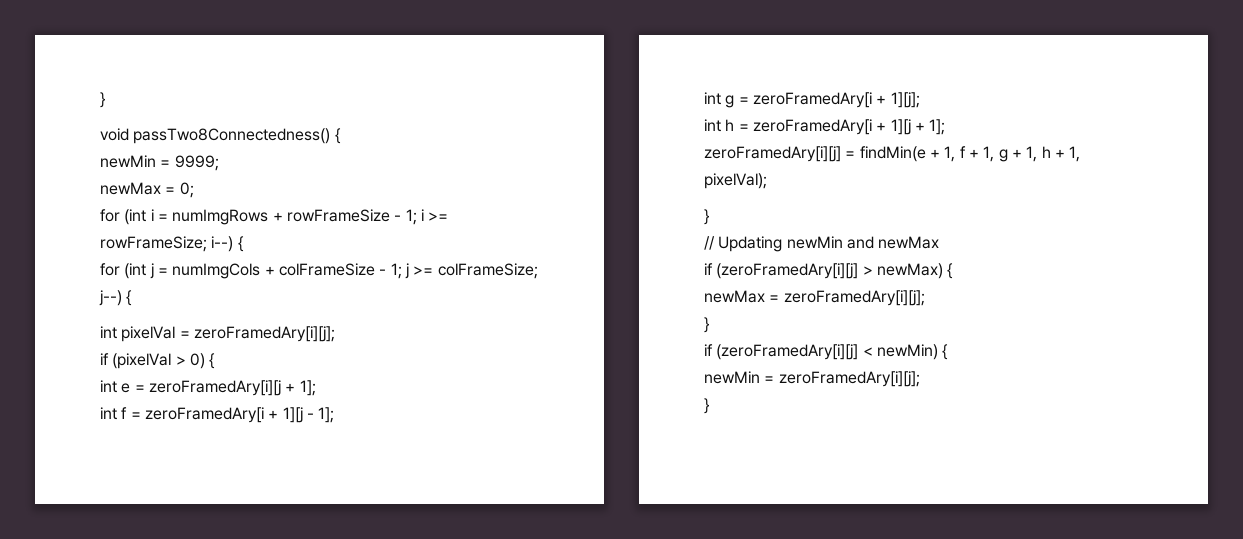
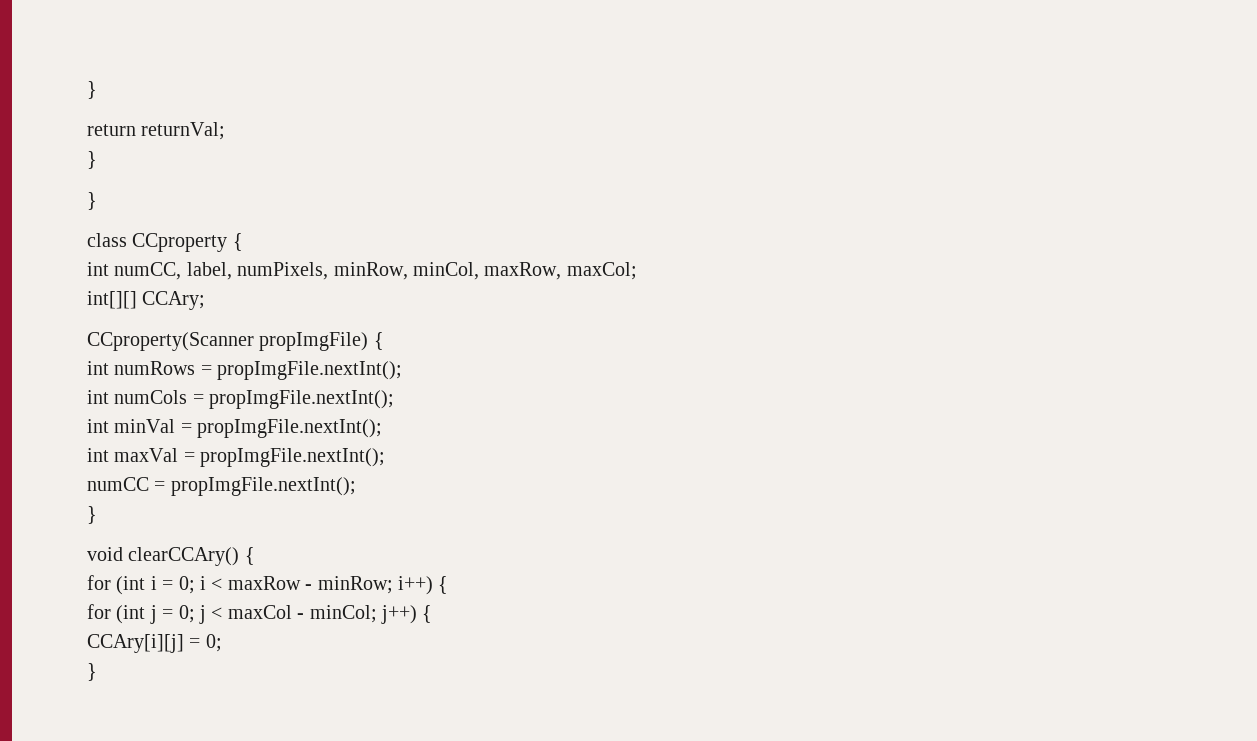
[100,92,105,108] } -> [87,81,97,99] [87,122,226,140] [87,151,97,169] [87,192,97,210] [87,233,243,252] [87,262,637,280] [87,291,206,310] [87,332,384,351] [87,361,403,380] [87,390,395,409] [87,419,383,438] [87,448,386,467] [87,477,356,496] [87,506,97,524] } // return returnVal; // } // } // class CCproperty { // int numCC, label, numPixels, minRow, minCol, maxRow, maxCol; // int[][] CCAry; // CCproperty(Scanner propImgFile) { // int numRows = propImgFile.nextInt(); // int numCols = propImgFile.nextInt(); // int minVal = propImgFile.nextInt(); // int maxVal = propImgFile.nextInt(); // numCC = propImgFile.nextInt(); // }
[133,128,341,144] [100,155,219,171] [100,182,194,198] [100,209,449,225] [100,236,234,252] passTwo8Connectedness() { // newMin = 9999; // newMax = 0; // for (int i = numImgRows + rowFrameSize - 1; i >= rowFrameSize; i--) -> [128,547,255,566] [87,575,433,595] clearCCAry() { // for (int i = 0; i < maxRow - minRow; i++)
[172,263,538,279] [99,290,133,306] [100,326,335,342] [100,353,216,369] [100,380,316,396] [100,407,335,423] [704,92,920,108] [704,119,946,135] [704,146,1081,162] [704,173,767,189] [704,209,709,225] [704,236,940,252] [704,263,954,279] [704,290,925,306] [704,317,709,333] [704,344,949,360] [704,371,920,387] numImgCols + colFrameSize - 1; j >= colFrameSize; j--) { // int pixelVal = zeroFramedAry[i][j]; // if (pixelVal > 0) { // int e = zeroFramedAry[i][j + 1]; // int f = zeroFramedAry[i + 1][j - 1]; // int g = zeroFramedAry[i + 1][j]; // int h = zeroFramedAry[i + 1][j + 1]; // zeroFramedAry[i][j] = findMin(e + 1, f + 1, g + 1, h + 1, pixelVal); // } // // Updating newMin and newMax // if (zeroFramedAry[i][j] > newMax) { // newMax = zeroFramedAry[i][j]; // } // if (zeroFramedAry[i][j] < newMin) { // newMin = zeroFramedAry[i][j]; -> [178,605,433,624] [87,634,222,653] 0; j < maxCol - minCol; j++) { // CCAry[i][j] = 0;

